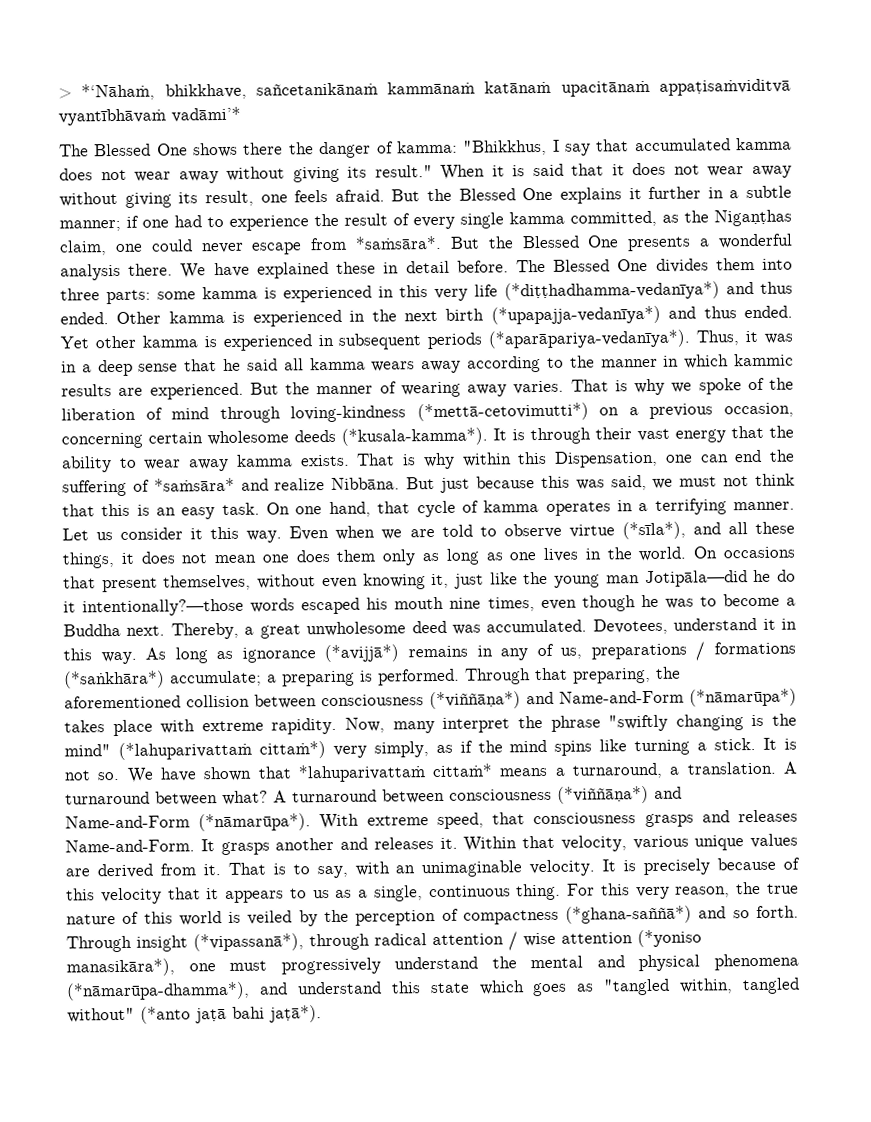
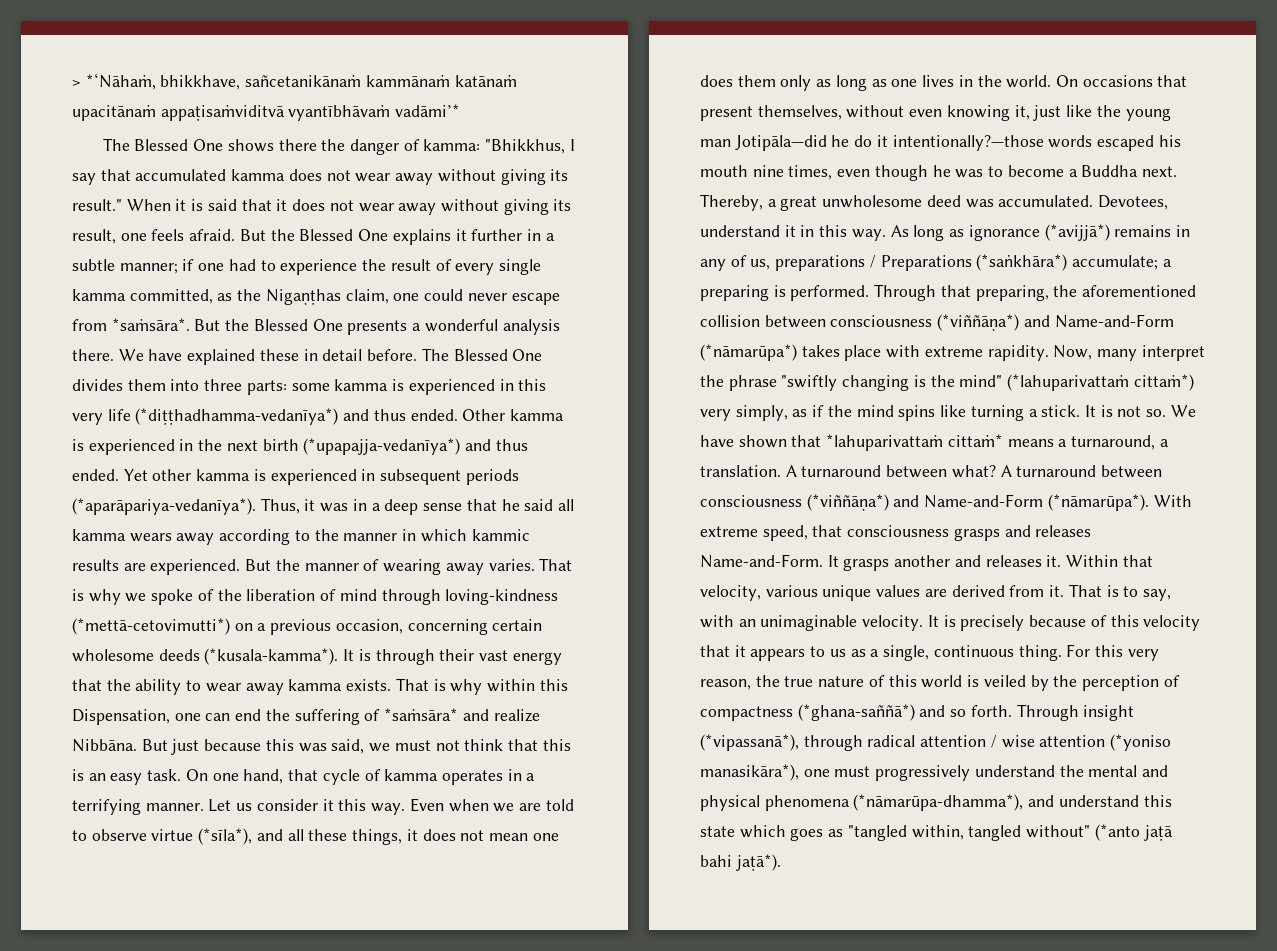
[713,641,796,655] formations -> [880,255,972,271] Preparations

